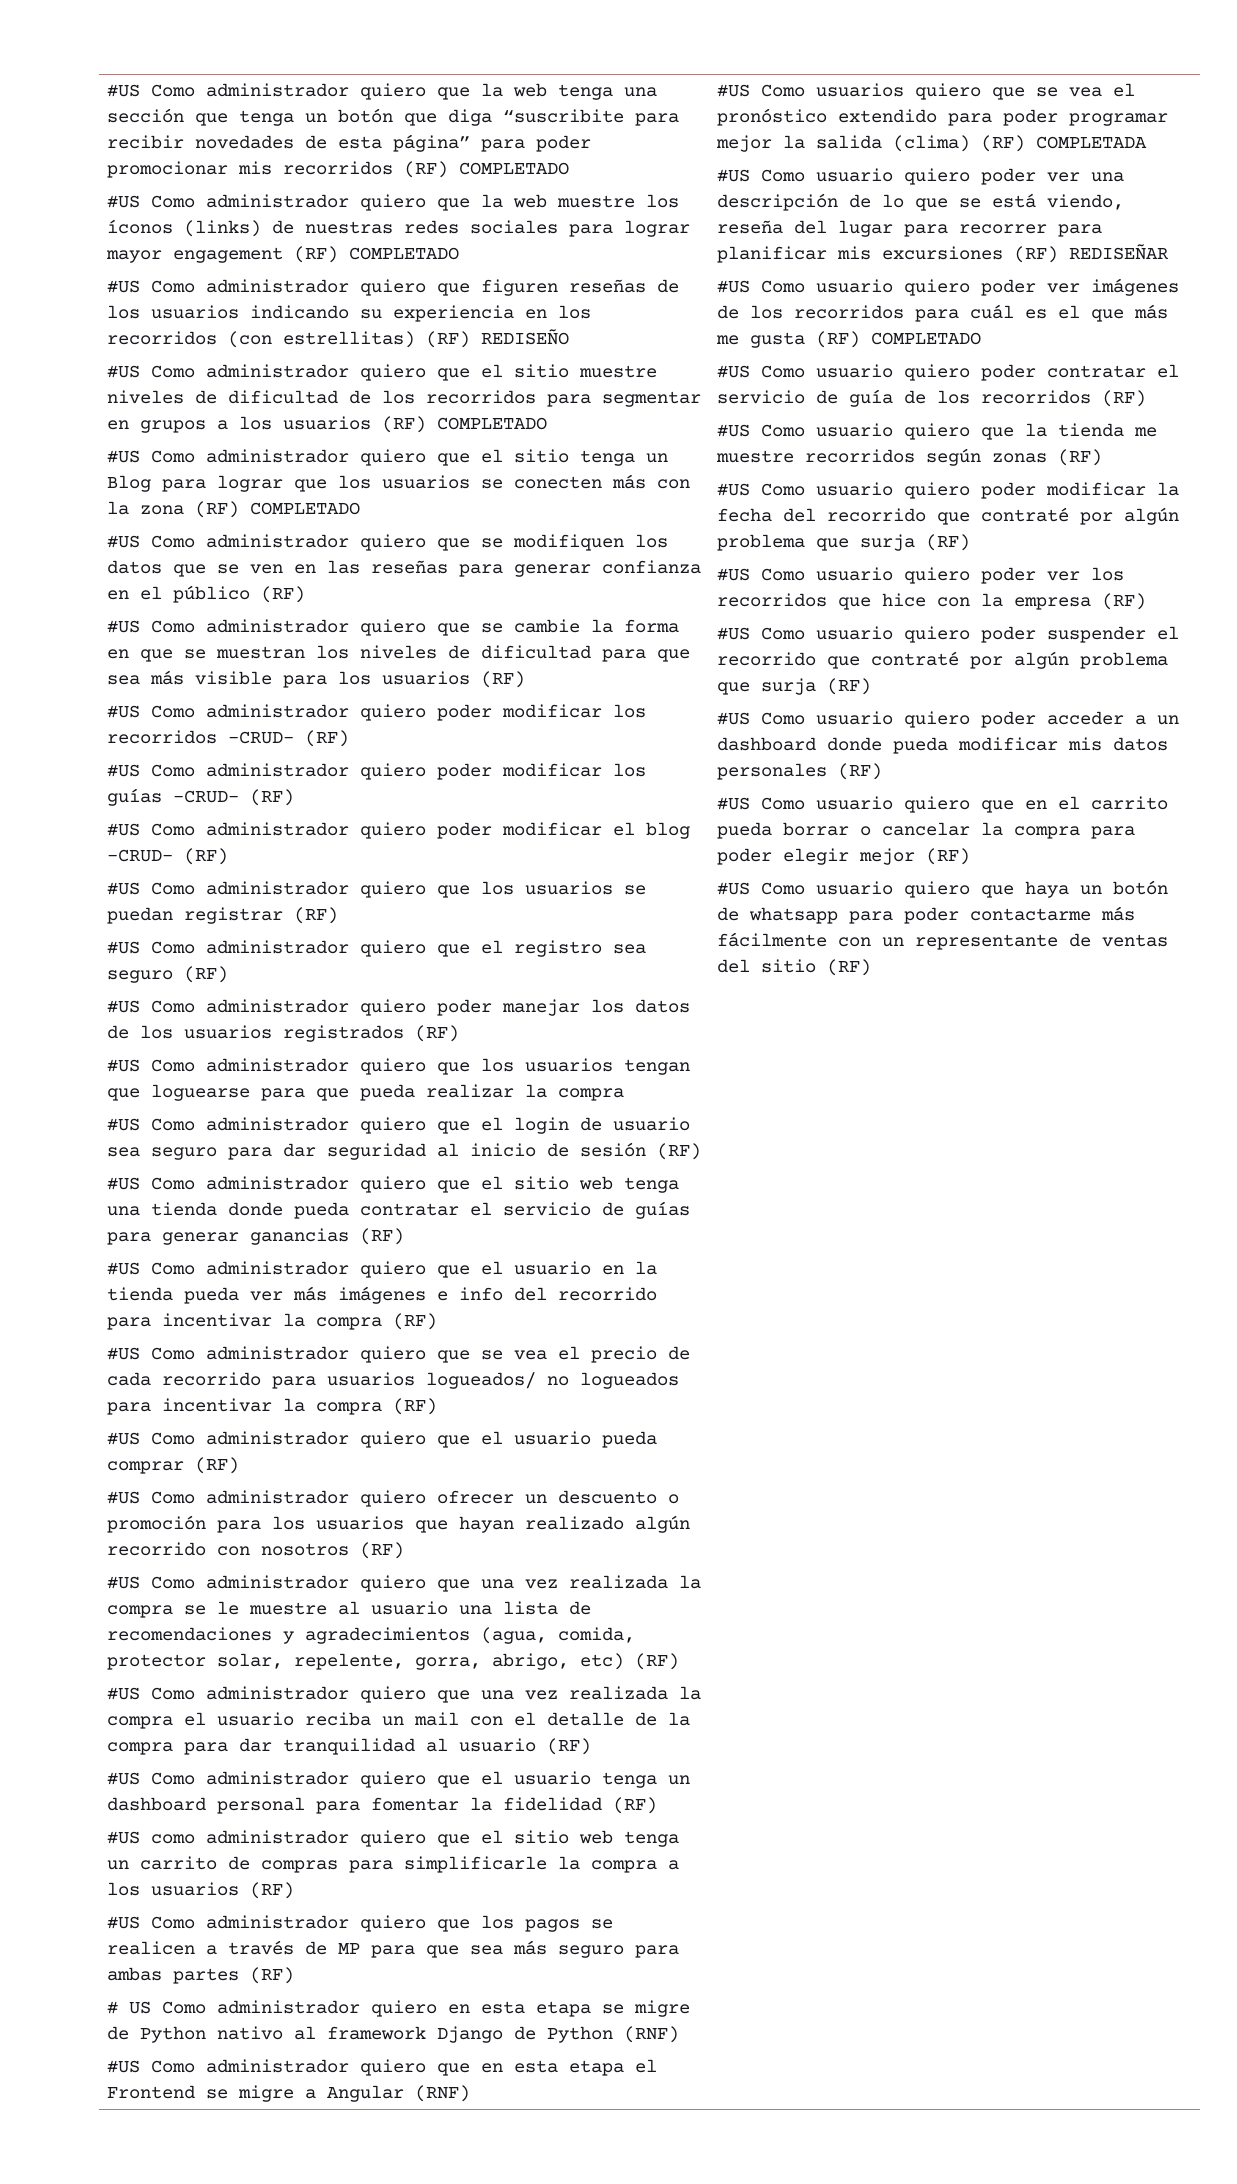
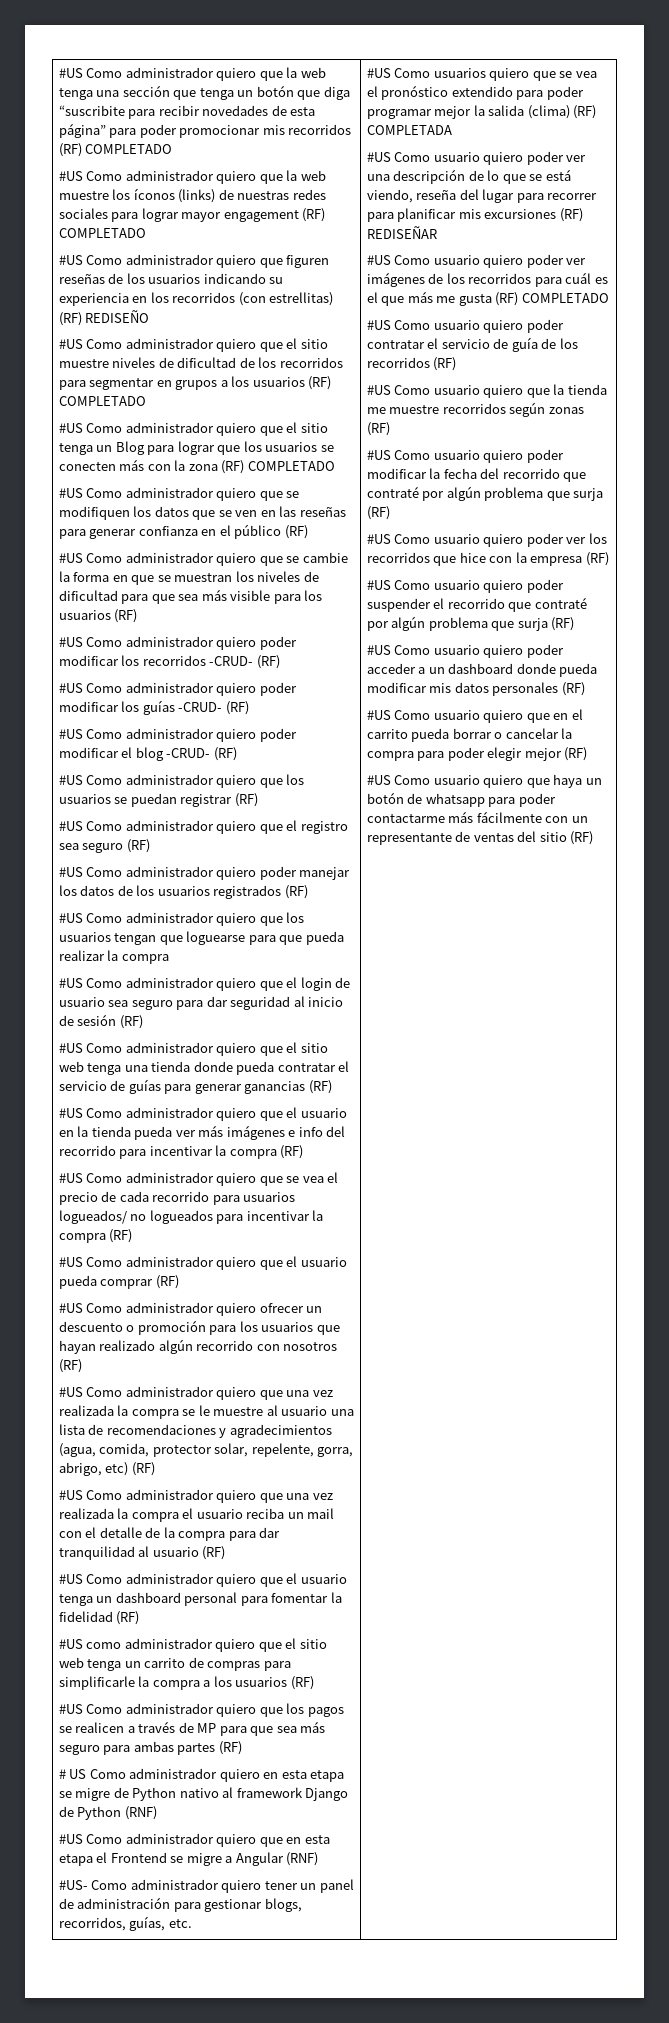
(471, 2093) none -> [58,1879,354,1893] [58,1897,302,1912] [58,1916,192,1931] // #US- Como administrador quiero tener un panel de administración para gestionar blogs, recorridos, guías, etc.

